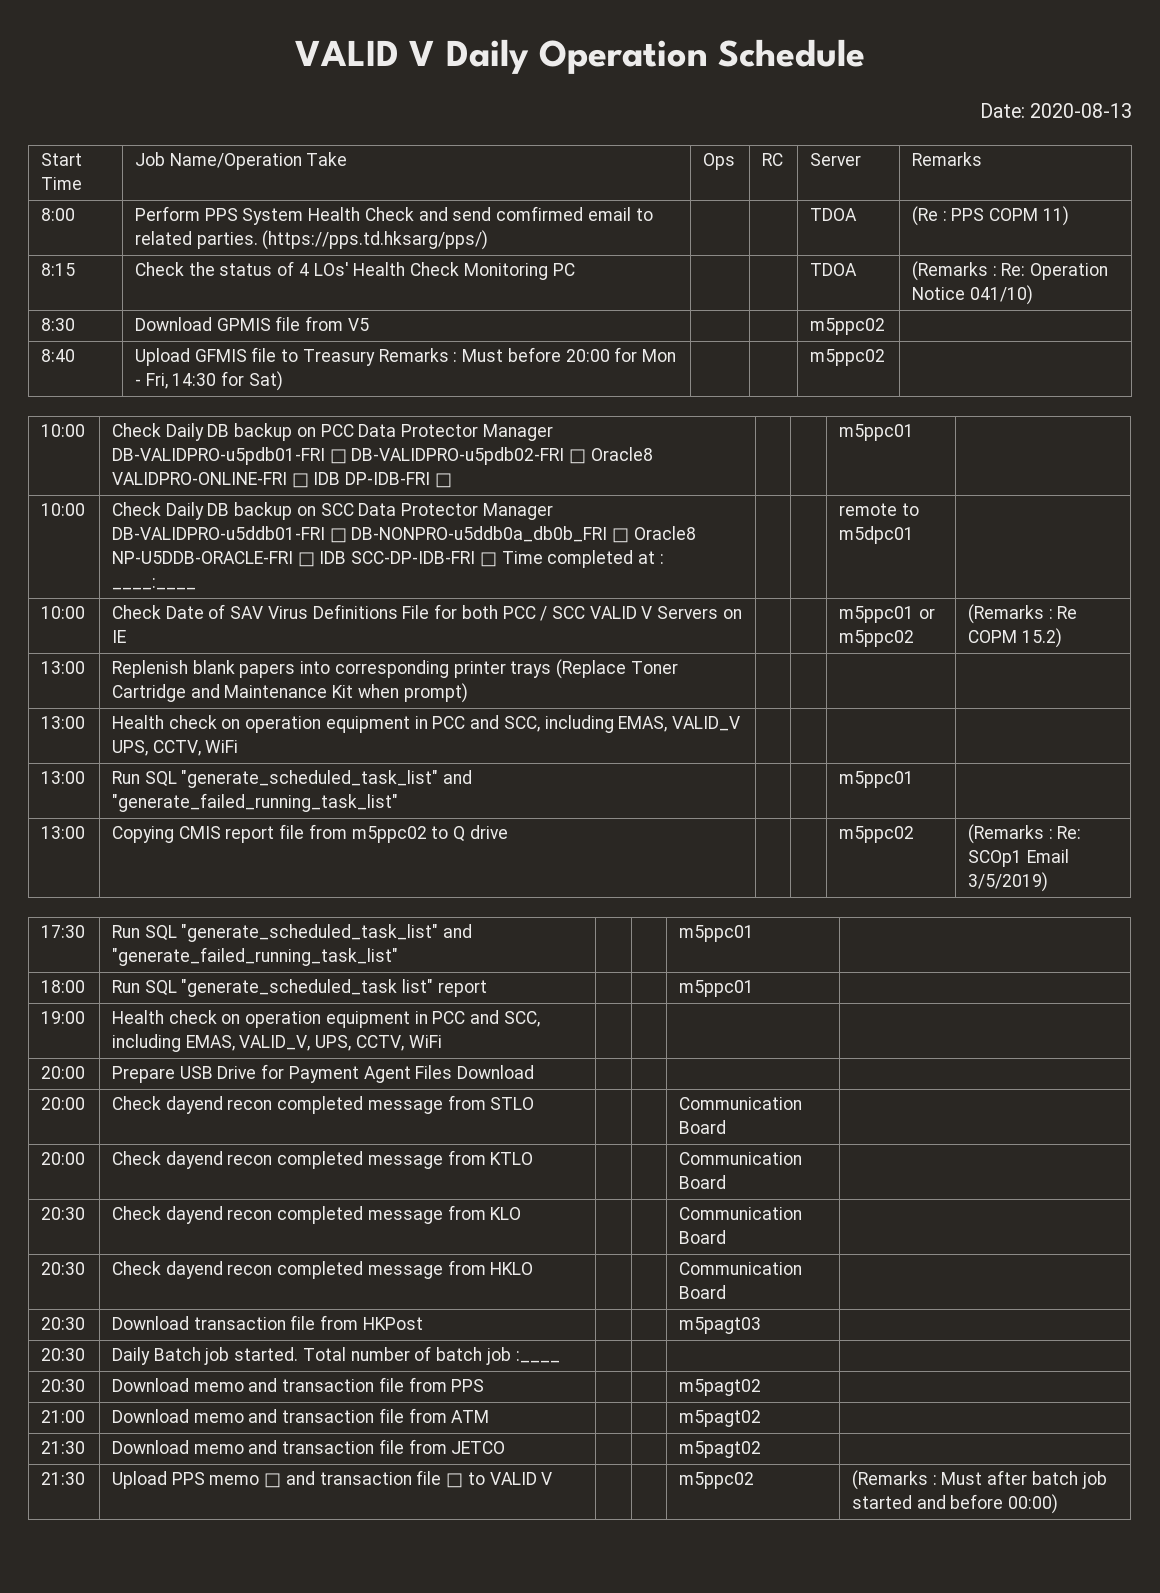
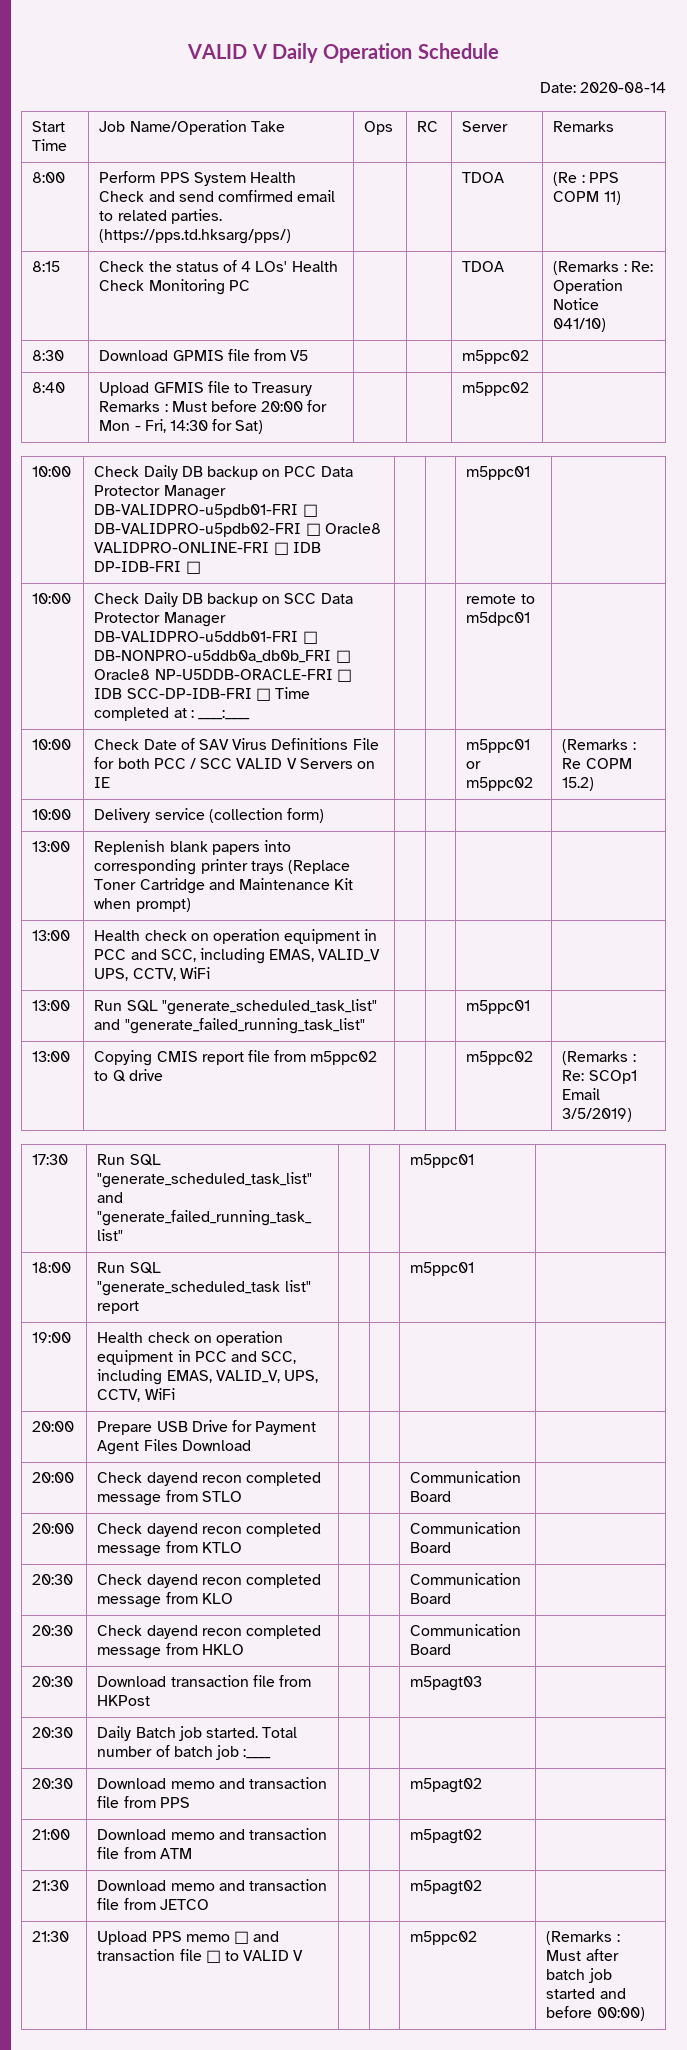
[1030,103,1132,118] 2020-08-13 -> [580,82,666,93] 2020-08-14
(1062, 638) none -> [32,809,72,820] [94,808,324,823] // 10:00 | Delivery service (collection form) | | | |

